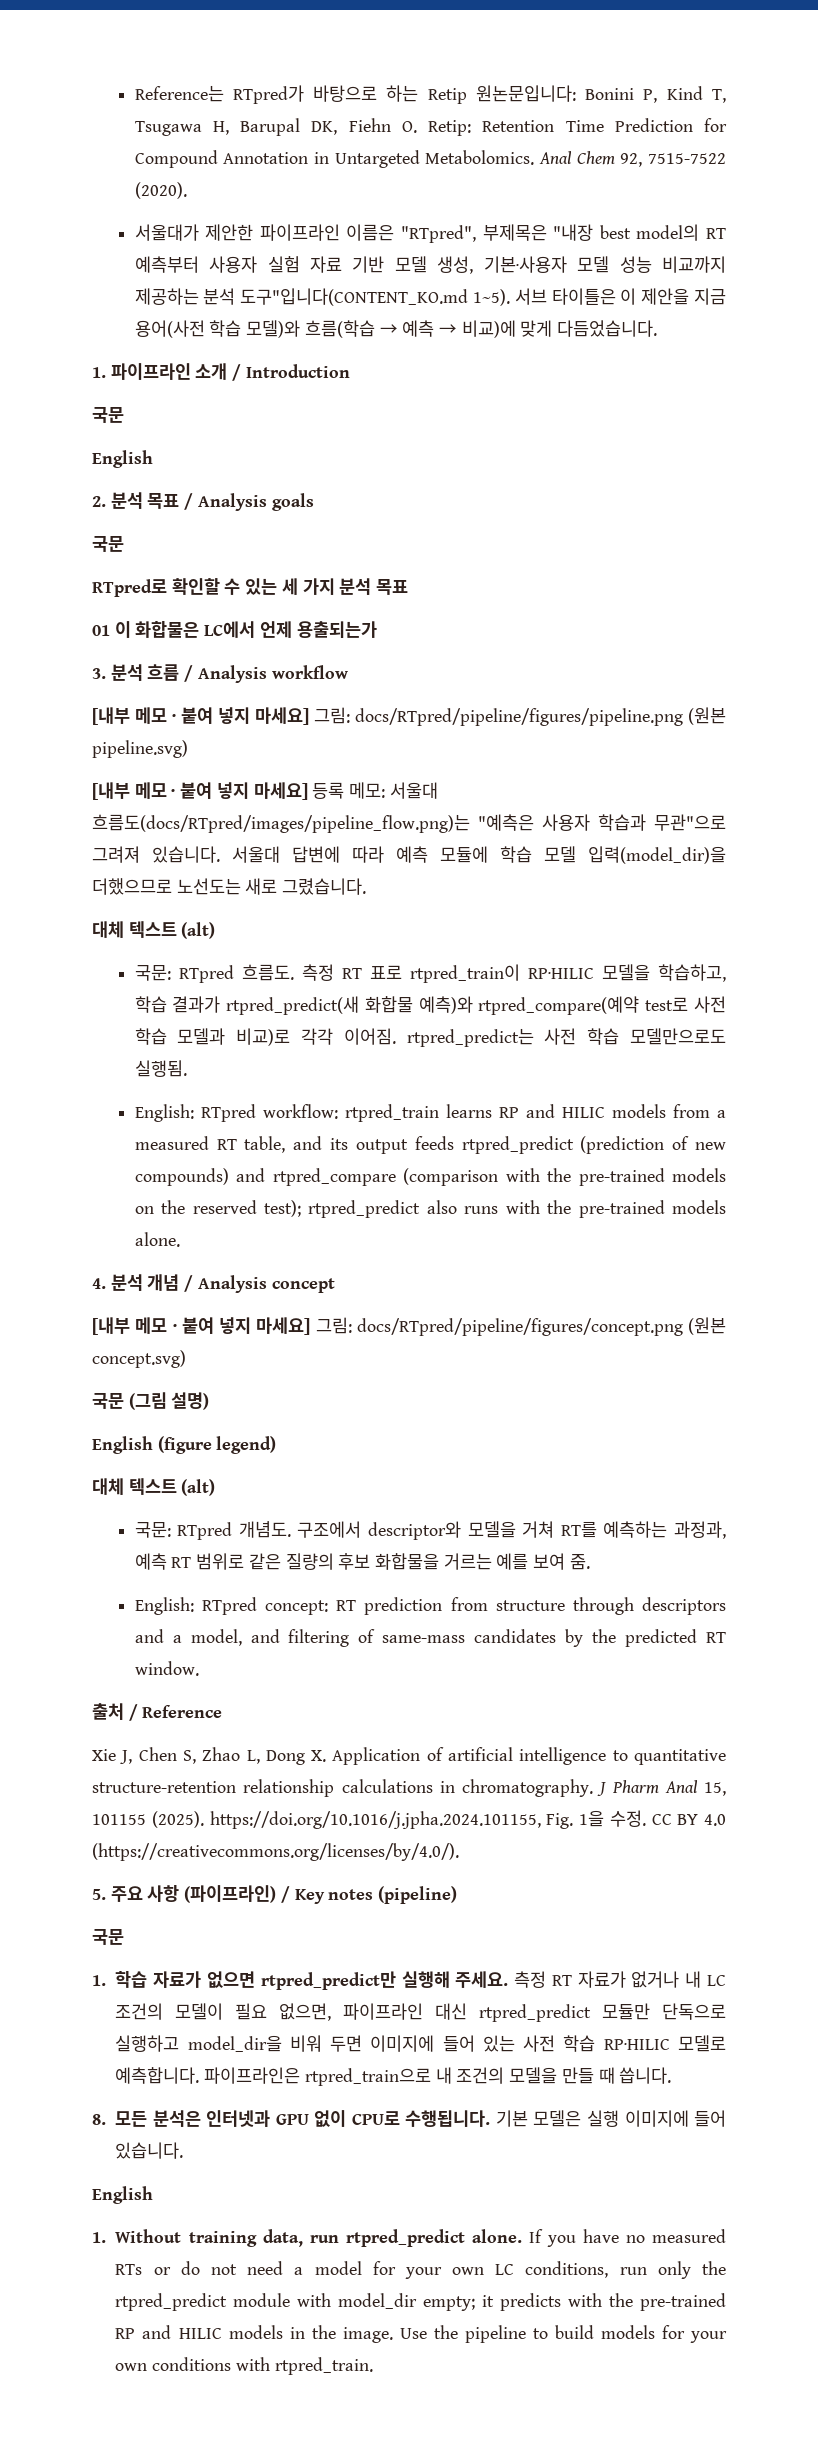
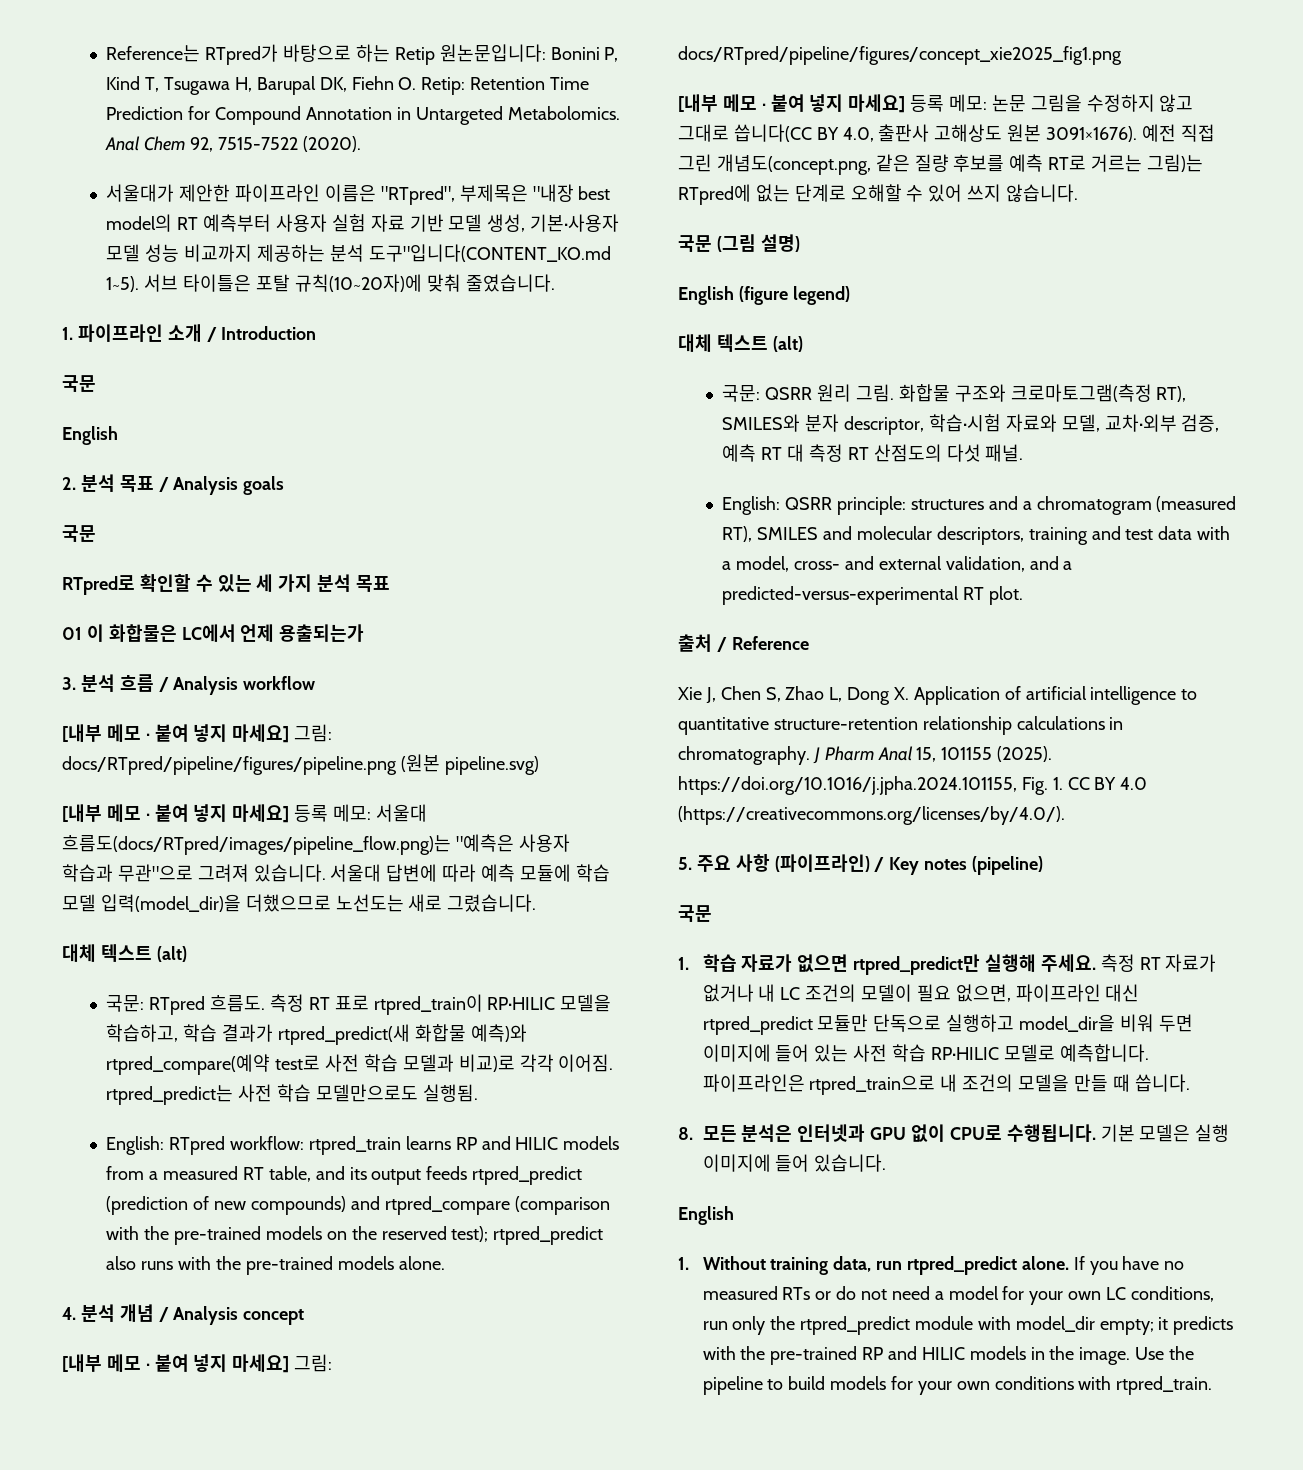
[620,288,727,305] [134,320,658,338] 이 제안을 지금 용어(사전 학습 모델)와 흐름(학습 → 예측 → 비교)에 맞게 다듬었습니다. -> [255,274,555,292] 포탈 규칙(10~20자)에 맞춰 줄였습니다.
[356,1317,726,1336] [92,1350,186,1368] docs/RTpred/pipeline/figures/concept.png (원본 concept.svg) -> [678,46,1122,65] [678,94,1194,113] [678,124,1215,142] [678,154,1203,175] [678,184,1079,205] docs/RTpred/pipeline/figures/concept_xie2025_fig1.png // [내부 메모 · 붙여 넣지 마세요] 등록 메모: 논문 그림을 수정하지 않고 그대로 씁니다(CC BY 4.0, 출판사 고해상도 원본 3091×1676). 예전 직접 그린 개념도(concept.png, 같은 질량 후보를 예측 RT로 거르는 그림)는 RTpred에 없는 단계로 오해할 수 있어 쓰지 않습니다.
[177,1521,726,1540] [134,1553,590,1570] [134,1597,727,1615] [134,1629,726,1647] [134,1661,199,1676] RTpred 개념도. 구조에서 descriptor와 모델을 거쳐 RT를 예측하는 과정과, 예측 RT 범위로 같은 질량의 후보 화합물을 거르는 예를 보여 줌. // English: RTpred concept: RT prediction from structure through descriptors and a model, and filtering of same-mass candidates by the predicted RT window. -> [765,384,1187,402] [722,414,1220,435] [722,444,1024,462] [722,496,1237,515] [722,526,1231,545] [722,556,1073,572] [722,586,1024,605] QSRR 원리 그림. 화합물 구조와 크로마토그램(측정 RT), SMILES와 분자 descriptor, 학습·시험 자료와 모델, 교차·외부 검증, 예측 RT 대 측정 RT 산점도의 다섯 패널. // English: QSRR principle: structures and a chromatogram (measured RT), SMILES and molecular descriptors, training and test data with a model, cross- and external validation, and a predicted-versus-experimental RT plot.
[579,1810,646,1827] 1을 수정. -> [1052,777,1063,790] 1.

